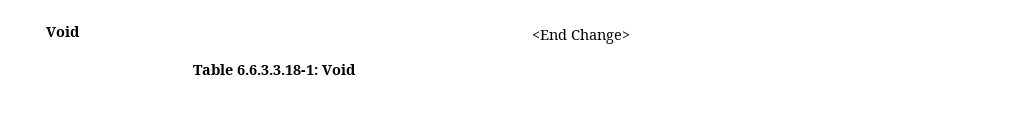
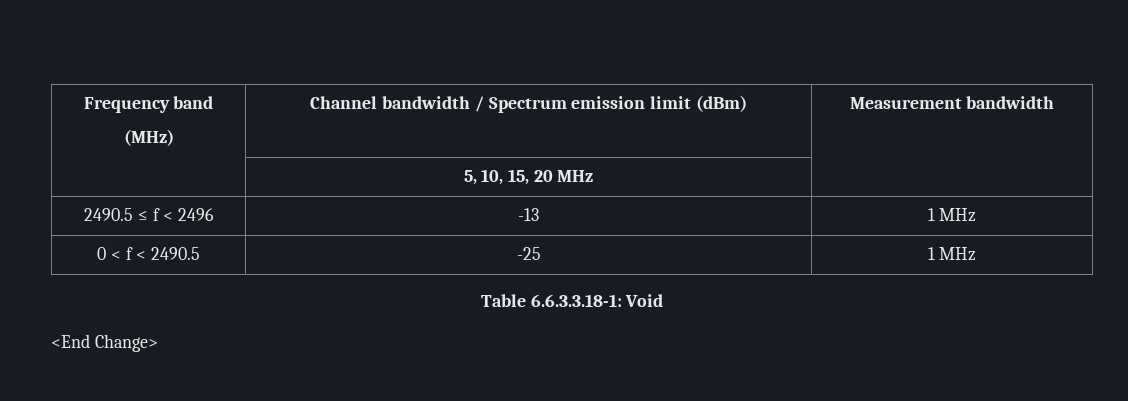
[46,26,80,37] Void -> [83,96,214,113] [123,129,174,146] [310,95,747,113] [849,96,1055,109] [463,169,594,185] [84,208,214,221] [518,208,539,221] [927,208,977,222] [97,247,200,260] [516,247,541,260] [927,247,977,261] Frequency band // (MHz) | Channel bandwidth / Spectrum emission limit (dBm) | Measurement bandwidth // | 5, 10, 15, 20 MHz | // 2490.5 ≤ f < 2496 | -13 | 1 MHz // 0 < f < 2490.5 | -25 | 1 MHz

